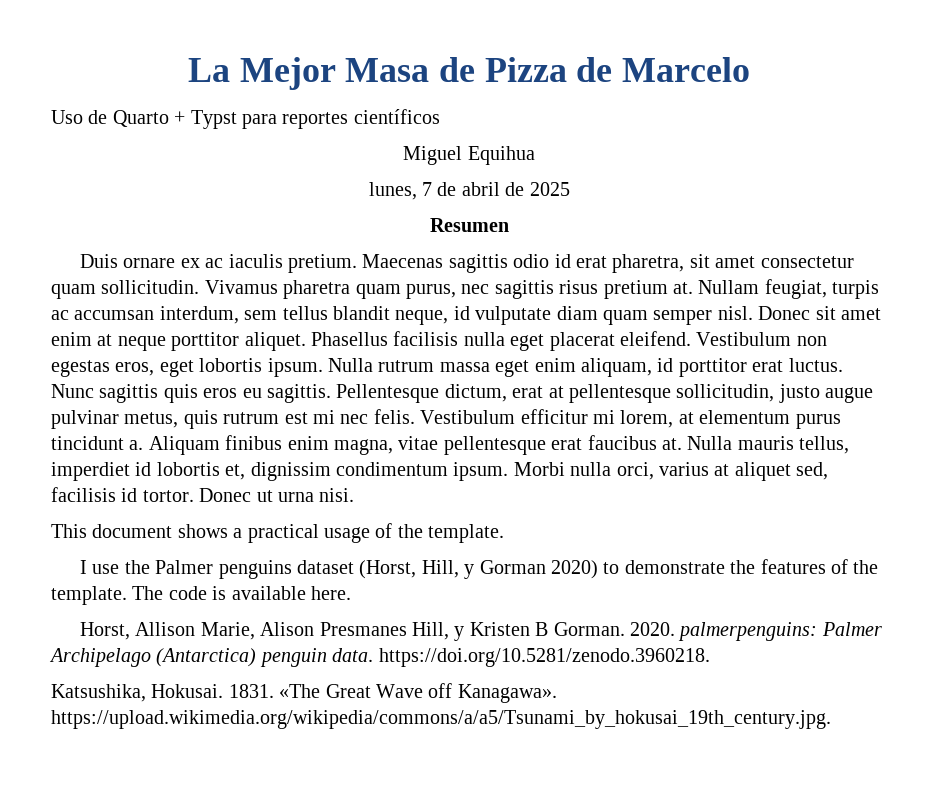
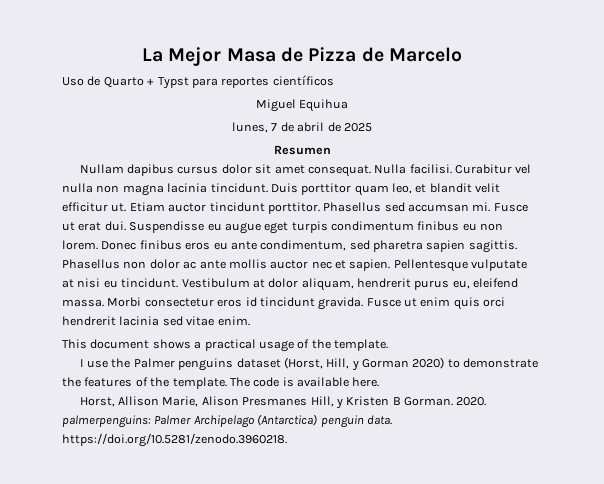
[79,254,854,273] [51,279,880,299] [51,306,881,325] [51,331,827,351] [51,358,843,377] [51,384,874,403] [51,409,841,429] [51,435,850,455] [51,462,829,481] [51,487,355,502] Duis ornare ex ac iaculis pretium. Maecenas sagittis odio id erat pharetra, sit amet consectetur quam sollicitudin. Vivamus pharetra quam purus, nec sagittis risus pretium at. Nullam feugiat, turpis ac accumsan interdum, sem tellus blandit neque, id vulputate diam quam semper nisl. Donec sit amet enim at neque porttitor aliquet. Phasellus facilisis nulla eget placerat eleifend. Vestibulum non egestas eros, eget lobortis ipsum. Nulla rutrum massa eget enim aliquam, id porttitor erat luctus. Nunc sagittis quis eros eu sagittis. Pellentesque dictum, erat at pellentesque sollicitudin, justo augue pulvinar metus, quis rutrum est mi nec felis. Vestibulum efficitur mi lorem, at elementum purus tincidunt a. Aliquam finibus enim magna, vitae pellentesque erat faucibus at. Nulla mauris tellus, imperdiet id lobortis et, dignissim condimentum ipsum. Morbi nulla orci, varius at aliquet sed, facilisis id tortor. Donec ut urna nisi. -> [79,164,532,177] [62,183,501,196] [62,202,528,214] [62,221,504,234] [62,240,517,253] [62,259,528,272] [62,278,519,291] [62,297,506,310] [62,316,250,326] Nullam dapibus cursus dolor sit amet consequat. Nulla facilisi. Curabitur vel nulla non magna lacinia tincidunt. Duis porttitor quam leo, et blandit velit efficitur ut. Etiam auctor tincidunt porttitor. Phasellus sed accumsan mi. Fusce ut erat dui. Suspendisse eu augue eget turpis condimentum finibus eu non lorem. Donec finibus eros eu ante condimentum, sed pharetra sapien sagittis. Phasellus non dolor ac ante mollis auctor nec et sapien. Pellentesque vulputate at nisi eu tincidunt. Vestibulum at dolor aliquam, hendrerit purus eu, eleifend massa. Morbi consectetur eros id tincidunt gravida. Fusce ut enim quis orci hendrerit lacinia sed vitae enim.
[51,683,557,703] [51,710,831,729] // Katsushika, Hokusai. 1831. «The Great Wave off Kanagawa». https://upload.wikimedia.org/wikipedia/commons/a/a5/Tsunami_by_hokusai_19th_century.jpg. -> (287, 440) none

